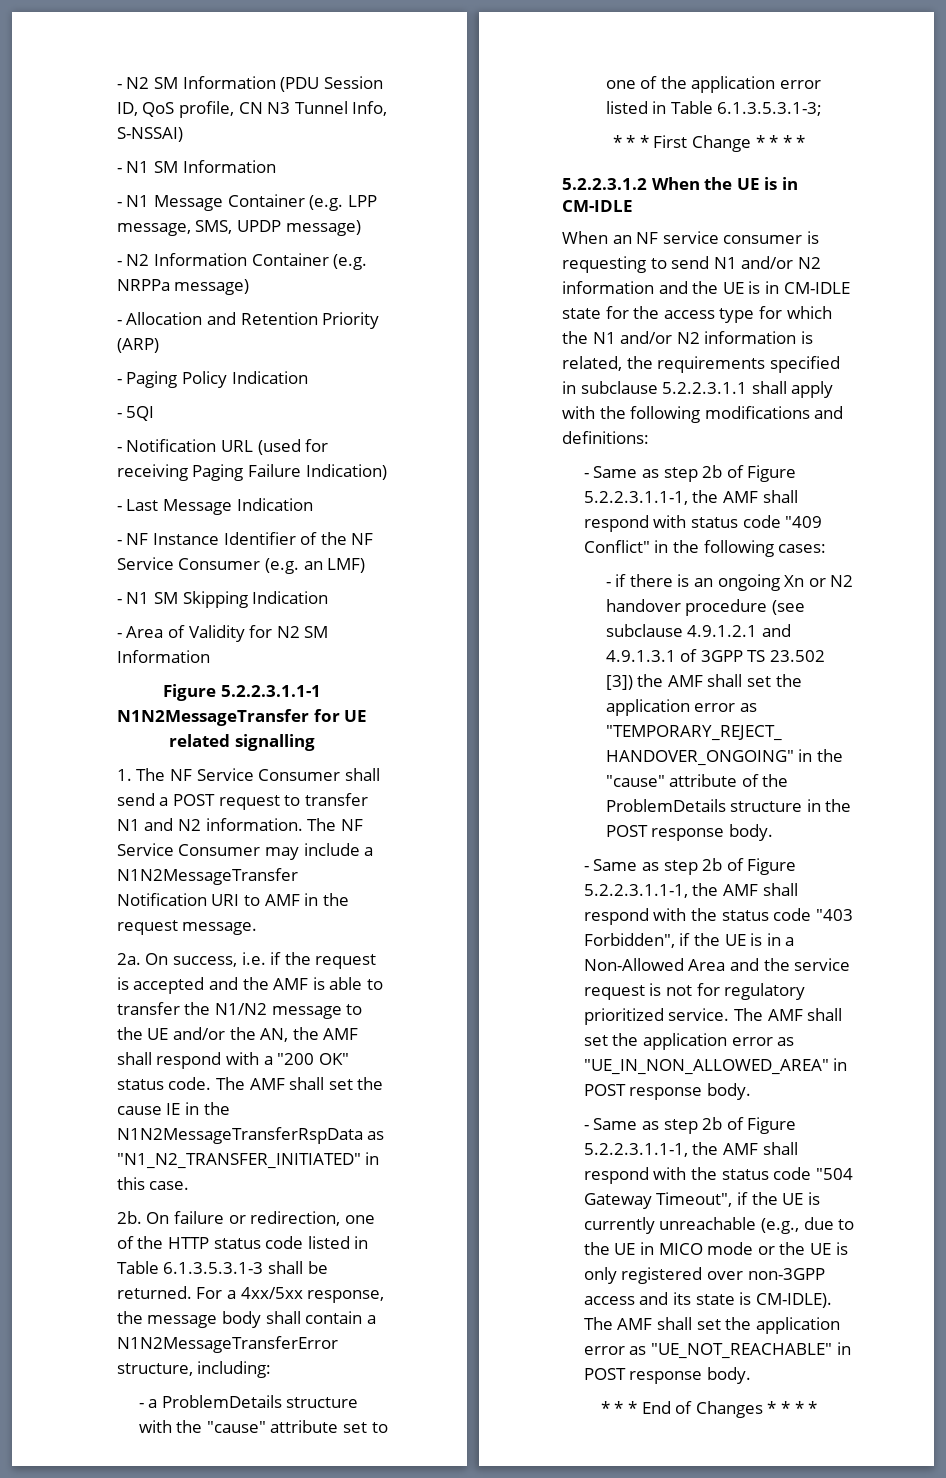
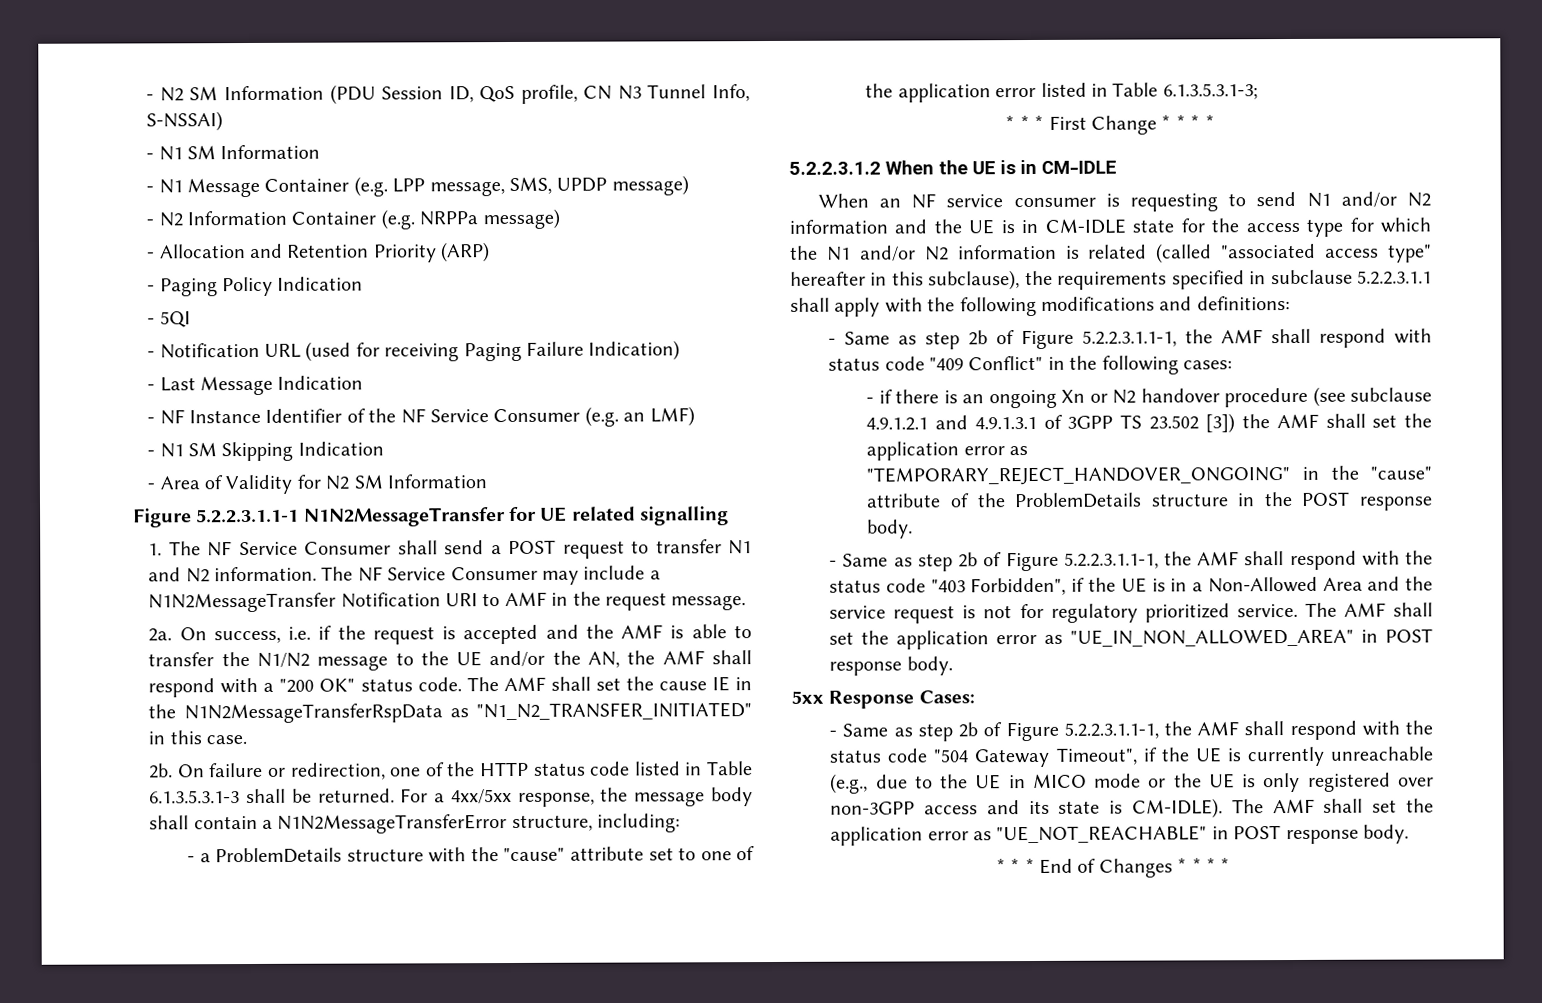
[562,356,622,371] related, -> [1088,243,1432,264] [790,270,1021,291] related (called "associated access type" hereafter in this subclause),
(751, 1091) none -> [791,690,975,709] // 5xx Response Cases:

